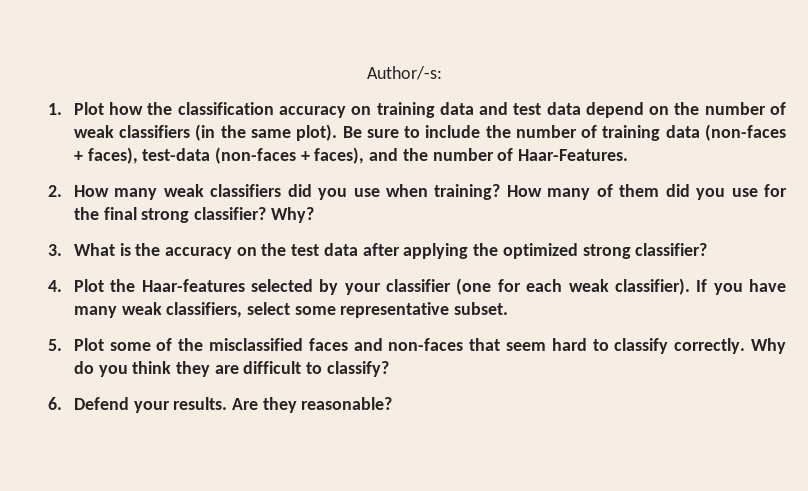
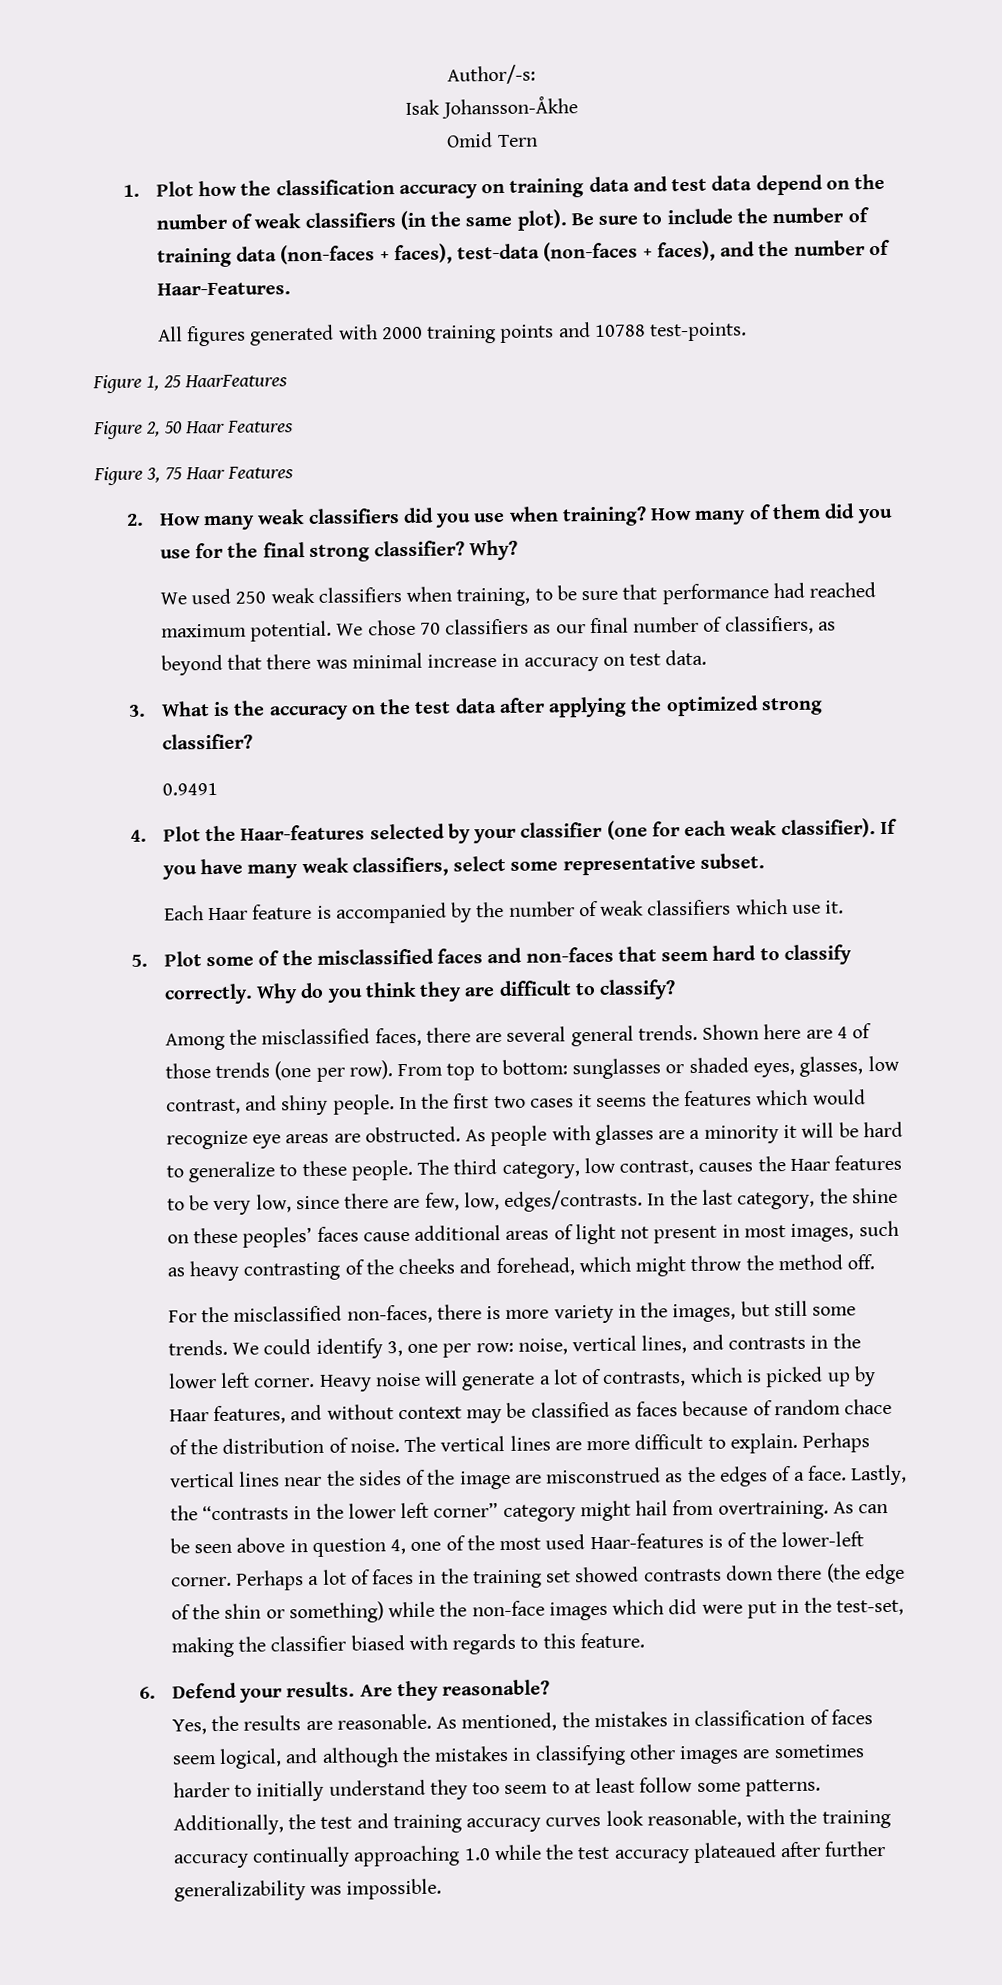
(442, 73) none -> [405,95,578,119] [446,132,538,148] // Isak Johansson-Åkhe // Omid Tern
(629, 155) none -> [157,322,748,347] [92,374,288,394] [92,420,295,440] [93,466,295,486] // All figures generated with 2000 training points and 10788 test-points. // Figure 1, 25 HaarFeatures // Figure 2, 50 Haar Features // Figure 3, 75 Haar Features
(314, 215) none -> [159,582,877,607] [160,615,836,642] [160,649,708,676] // We used 250 weak classifiers when training, to be sure that performance had reached maximum potential. We chose 70 classifiers as our final number of classifiers, as beyond that there was minimal increase in accuracy on test data.
(708, 249) none -> [161,782,218,796] // 0.9491
(509, 308) none -> [163,898,845,924] // Each Haar feature is accompanied by the number of weak classifiers which use it.
(389, 369) none -> [164,1023,873,1051] [164,1055,900,1082] [165,1089,866,1116] [165,1121,903,1150] [165,1154,903,1183] [166,1187,898,1216] [166,1220,899,1248] [166,1254,876,1282] [167,1300,857,1324] [167,1333,861,1359] [167,1366,876,1392] [168,1398,893,1425] [168,1432,871,1455] [169,1464,908,1490] [169,1499,889,1523] [169,1531,864,1558] [170,1563,905,1591] [170,1597,904,1624] [170,1632,645,1658] // Among the misclassified faces, there are several general trends. Shown here are 4 of those trends (one per row). From top to bottom: sunglasses or shaded eyes, glasses, low contrast, and shiny people. In the first two cases it seems the features which would recognize eye areas are obstructed. As people with glasses are a minority it will be hard to generalize to these people. The third category, low contrast, causes the Haar features to be very low, since there are few, low, edges/contrasts. In the last category, the shine on these peoples’ faces cause additional areas of light not present in most images, such as heavy contrasting of the cheeks and forehead, which might throw the method off. // For the misclassified non-faces, there is more variety in the images, but still some trends. We could identify 3, one per row: noise, vertical lines, and contrasts in the lower left corner. Heavy noise will generate a lot of contrasts, which is picked up by Haar features, and without context may be classified as faces because of random chace of the distribution of noise. The vertical lines are more difficult to explain. Perhaps vertical lines near the sides of the image are misconstrued as the edges of a face. Lastly, the “contrasts in the lower left corner” category might hail from overtraining. As can be seen above in question 4, one of the most used Haar-features is of the lower-left corner. Perhaps a lot of faces in the training set showed contrasts down there (the edge of the shin or something) while the non-face images which did were put in the test-set, making the classifier biased with regards to this feature.
(393, 403) none -> [171,1709,873,1735] [171,1744,865,1769] [172,1777,821,1802] [172,1808,891,1836] [173,1841,887,1869] [173,1878,443,1902] // Yes, the results are reasonable. As mentioned, the mistakes in classification of faces seem logical, and although the mistakes in classifying other images are sometimes harder to initially understand they too seem to at least follow some patterns. Additionally, the test and training accuracy curves look reasonable, with the training accuracy continually approaching 1.0 while the test accuracy plateaued after further generalizability was impossible.

